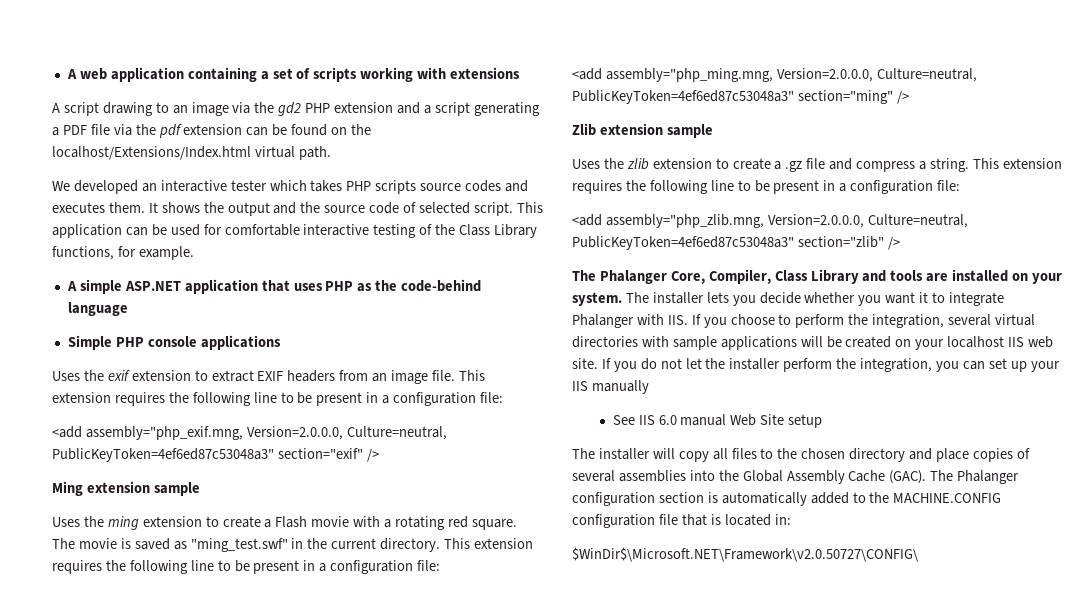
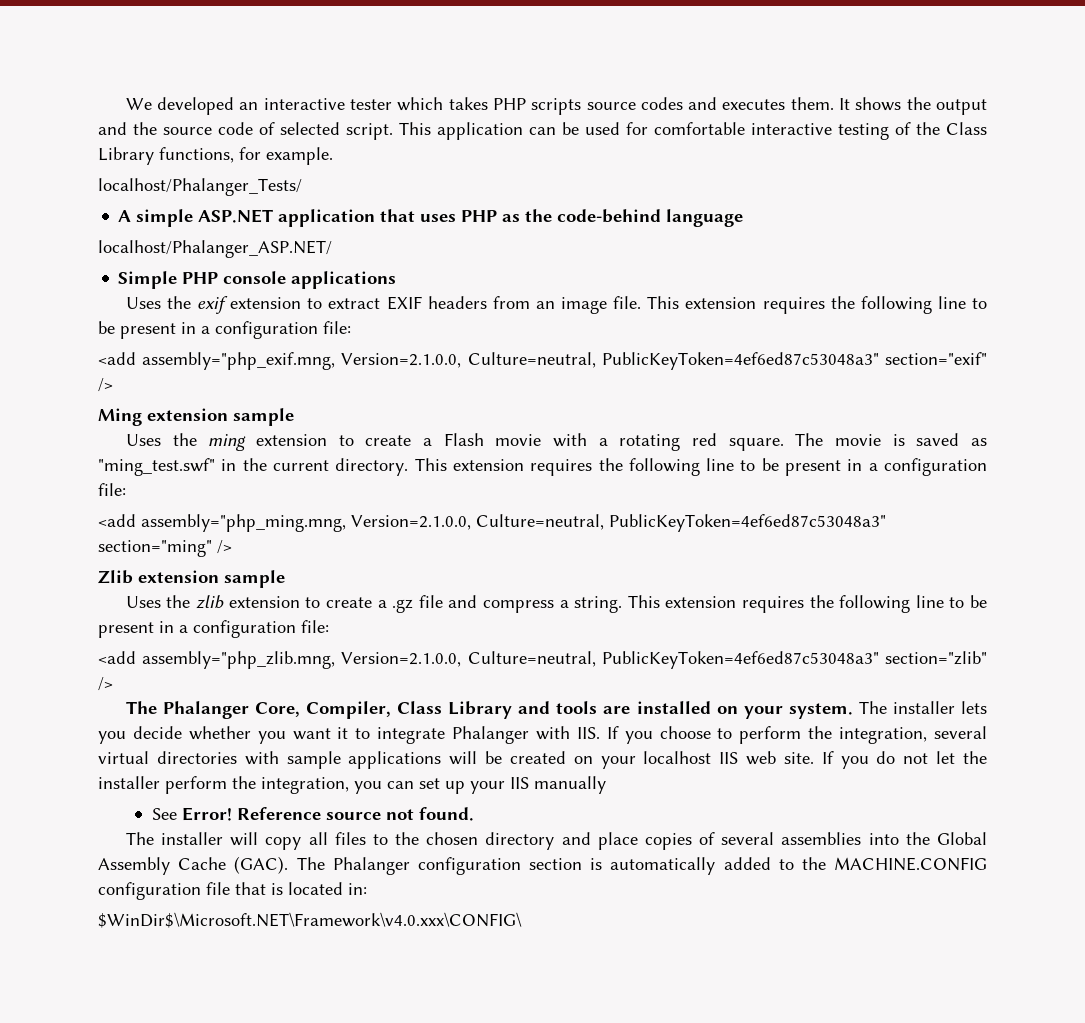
[66,67,521,82] [52,102,540,116] [52,124,372,138] [52,146,331,160] A web application containing a set of scripts working with extensions // A script drawing to an image via the gd2 PHP extension and a script generating a PDF file via the pdf extension can be found on the localhost/Extensions/Index.html virtual path. // -> (125, 104) none
(194, 253) none -> [98,178,302,196] // localhost/Phalanger_Tests/
(128, 309) none -> [98,240,332,258] // localhost/Phalanger_ASP.NET/
[246,426,343,440] Version=2.0.0.0, -> [341,353,462,368] Version=2.1.0.0,
[776,68,873,82] Version=2.0.0.0, -> [351,515,471,530] Version=2.1.0.0,
[767,214,864,228] Version=2.0.0.0, -> [341,652,462,667] Version=2.1.0.0,
[638,414,823,428] IIS 6.0 manual Web Site setup -> [181,807,474,821] Error! Reference source not found.
[572,547,918,562] $WinDir$\Microsoft.NET\Framework\v2.0.50727\CONFIG\ -> [98,912,522,928] $WinDir$\Microsoft.NET\Framework\v4.0.xxx\CONFIG\

